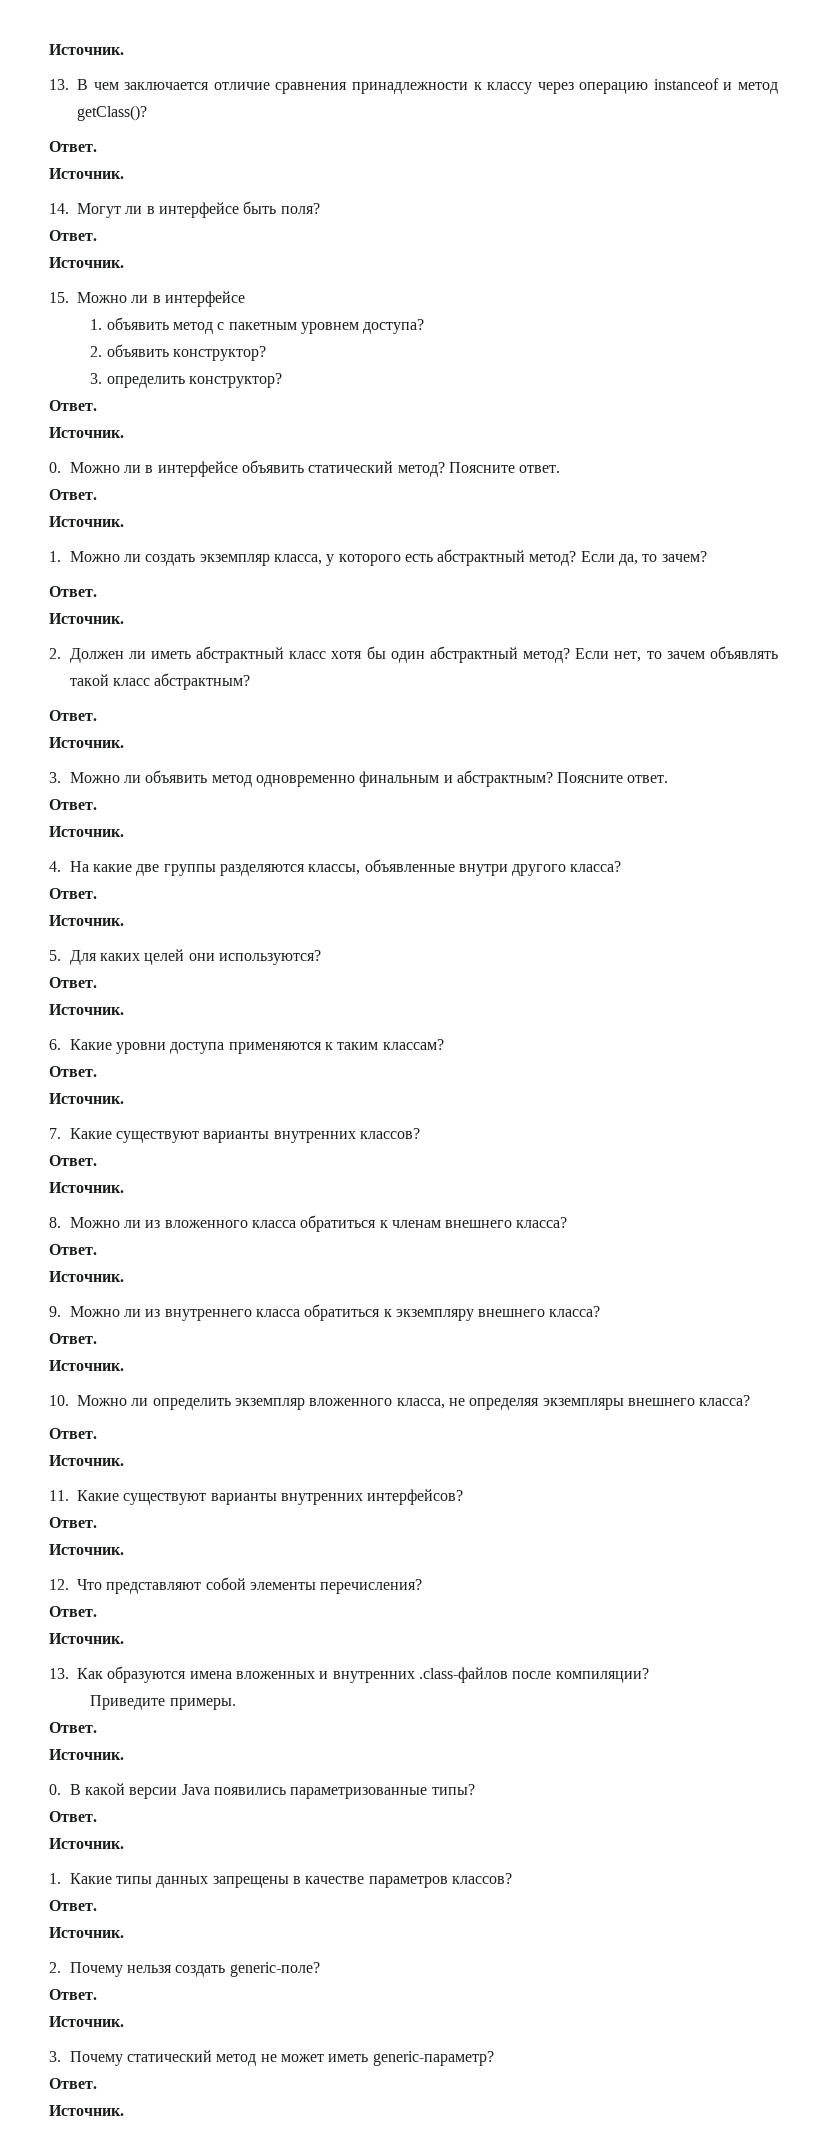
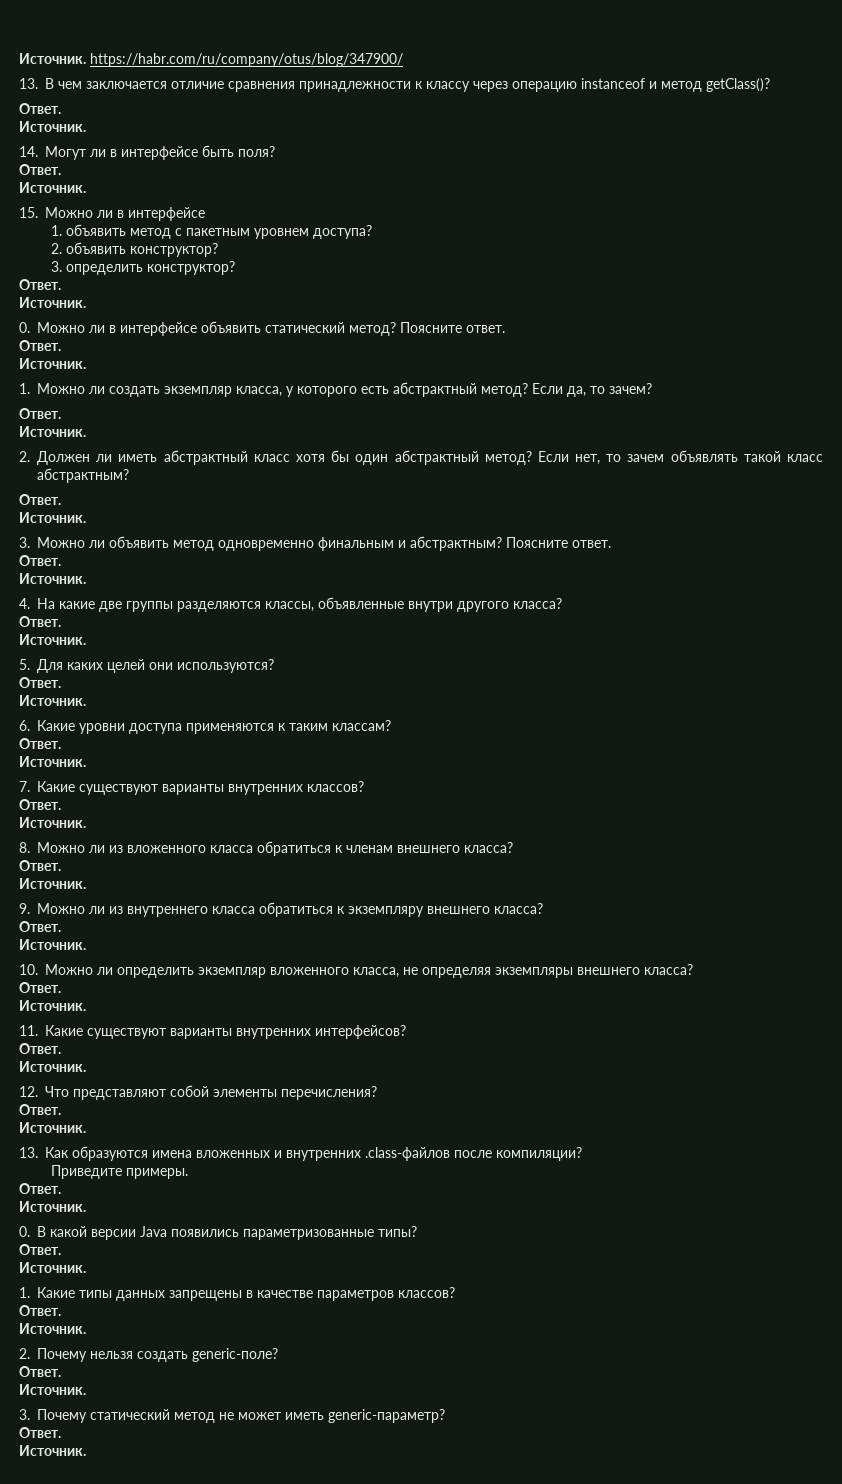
[49,44,124,55] Источник. -> [19,53,403,67] Источник. https://habr.com/ru/company/otus/blog/347900/

